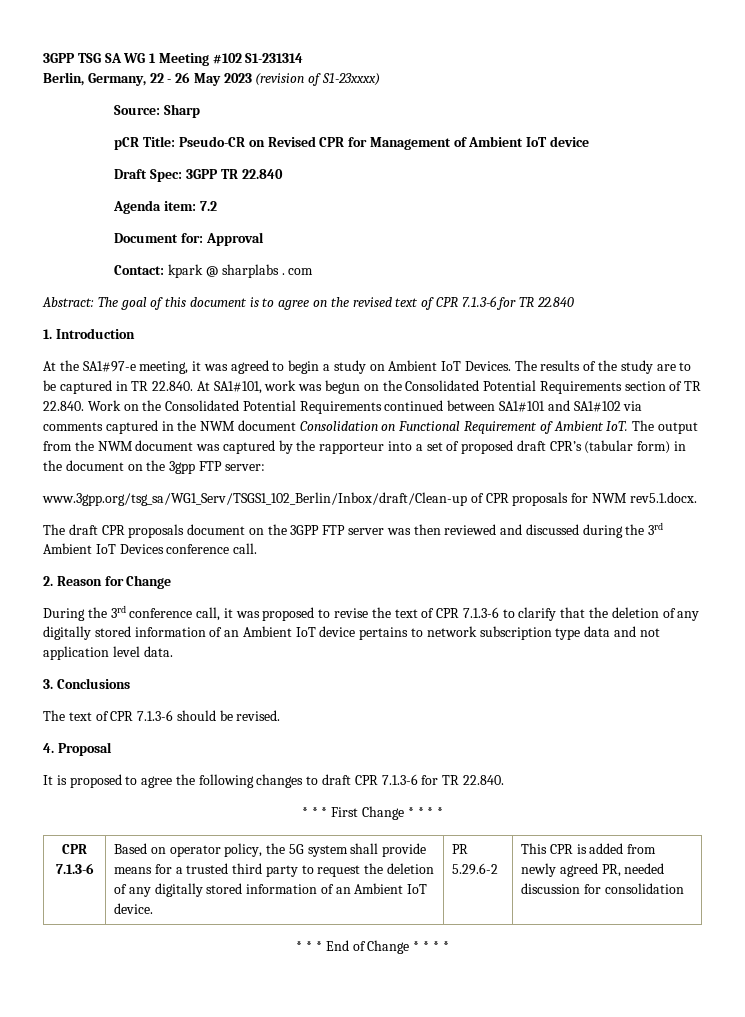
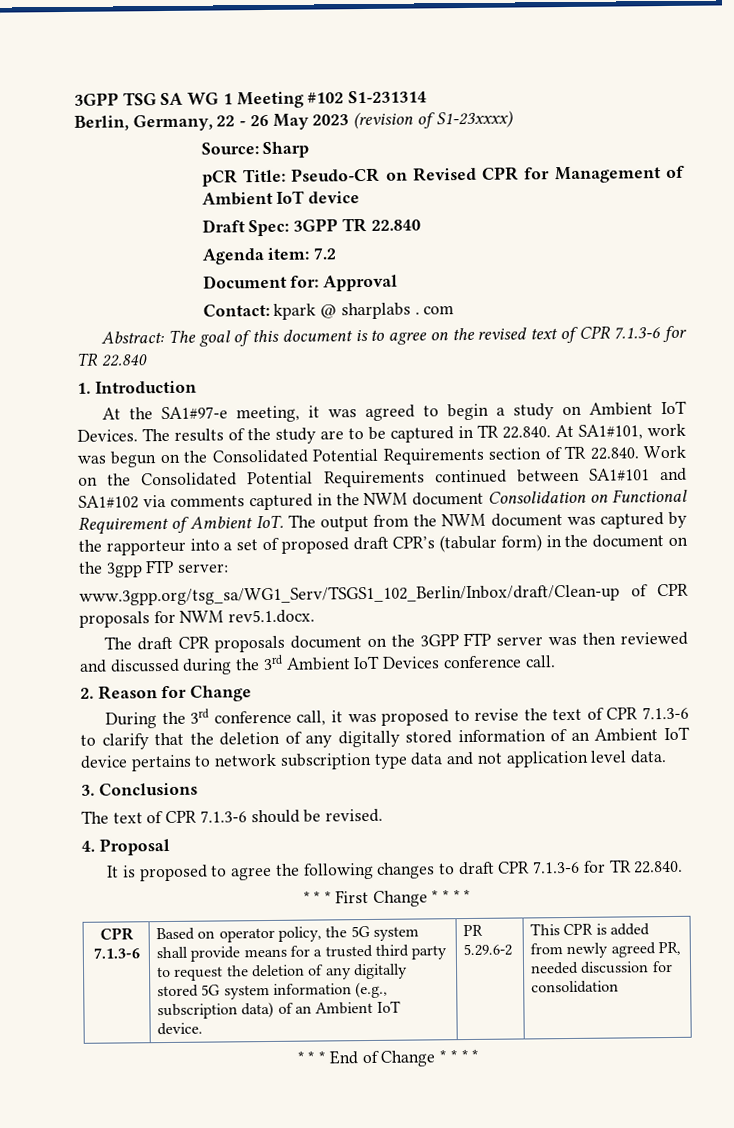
[246,884,318,894] information -> [201,981,389,1000] [157,1001,275,1020] 5G system information (e.g., subscription data)

